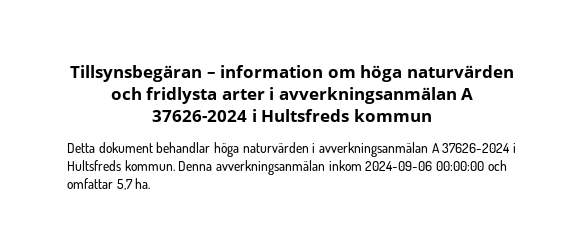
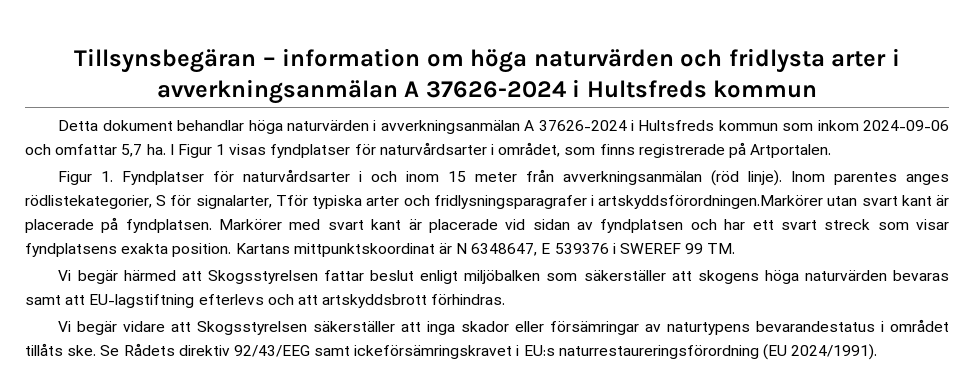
[124,160,325,175] kommun. Denna avverkningsanmälan -> [718,120,814,131] kommun som
[435,161,484,171] 00:00:00 -> (949, 125) none
(151, 183) none -> [169,142,832,158] [58,169,949,186] [25,195,949,209] [25,217,949,233] [25,243,736,257] [58,270,949,284] [25,294,506,308] [58,319,949,335] [25,343,878,360] I Figur 1 visas fyndplatser för naturvårdsarter i området, som finns registrerade på Artportalen. // Figur 1. Fyndplatser för naturvårdsarter i och inom 15 meter från avverkningsanmälan (röd linje). Inom parentes anges rödlistekategorier, S för signalarter, Tför typiska arter och fridlysningsparagrafer i artskyddsförordningen.Markörer utan svart kant är placerade på fyndplatsen. Markörer med svart kant är placerade vid sidan av fyndplatsen och har ett svart streck som visar fyndplatsens exakta position. Kartans mittpunktskoordinat är N 6348647, E 539376 i SWEREF 99 TM. // Vi begär härmed att Skogsstyrelsen fattar beslut enligt miljöbalken som säkerställer att skogens höga naturvärden bevaras samt att EU-lagstiftning efterlevs och att artskyddsbrott förhindras. // Vi begär vidare att Skogsstyrelsen säkerställer att inga skador eller försämringar av naturtypens bevarandestatus i området tillåts ske. Se Rådets direktiv 92/43/EEG samt ickeförsämringskravet i EU:s naturrestaureringsförordning (EU 2024/1991).

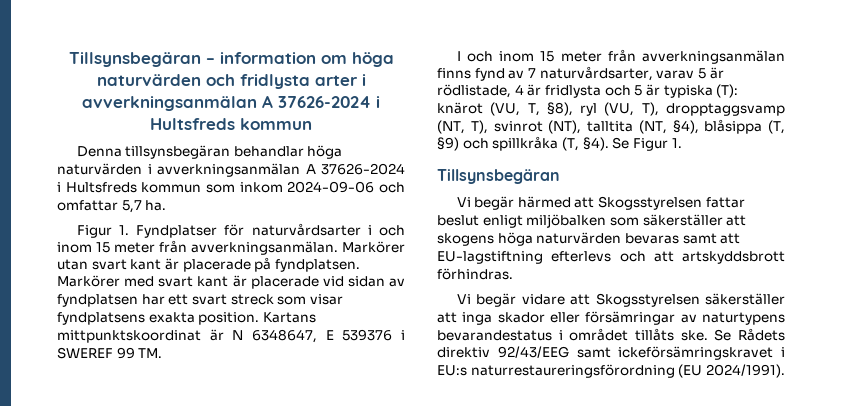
[58,120,173,131] Detta dokument -> [76,145,231,159] Denna tillsynsbegäran
[169,142,832,158] I Figur 1 visas fyndplatser för naturvårdsarter i området, som finns registrerade på Artportalen. -> (167, 205) none
[563,170,949,186] [25,195,824,209] avverkningsanmälan (röd linje). Inom parentes anges rödlistekategorier, S för signalarter, Tför typiska arter och fridlysningsparagrafer i artskyddsförordningen.Markörer -> [191,241,405,255] avverkningsanmälan. Markörer
[690,219,717,230] och -> (138, 300) none
(736, 248) none -> [456,49,785,64] [437,66,724,81] [437,84,739,98] [437,102,785,116] [437,119,785,134] [437,136,682,151] [437,169,560,184] // I och inom 15 meter från avverkningsanmälan finns fynd av 7 naturvårdsarter, varav 5 är rödlistade, 4 är fridlysta och 5 är typiska (T): knärot (VU, T, §8), ryl (VU, T), dropptaggsvamp (NT, T), svinrot (NT), talltita (NT, §4), blåsippa (T, §9) och spillkråka (T, §4). Se Figur 1. // Tillsynsbegäran

